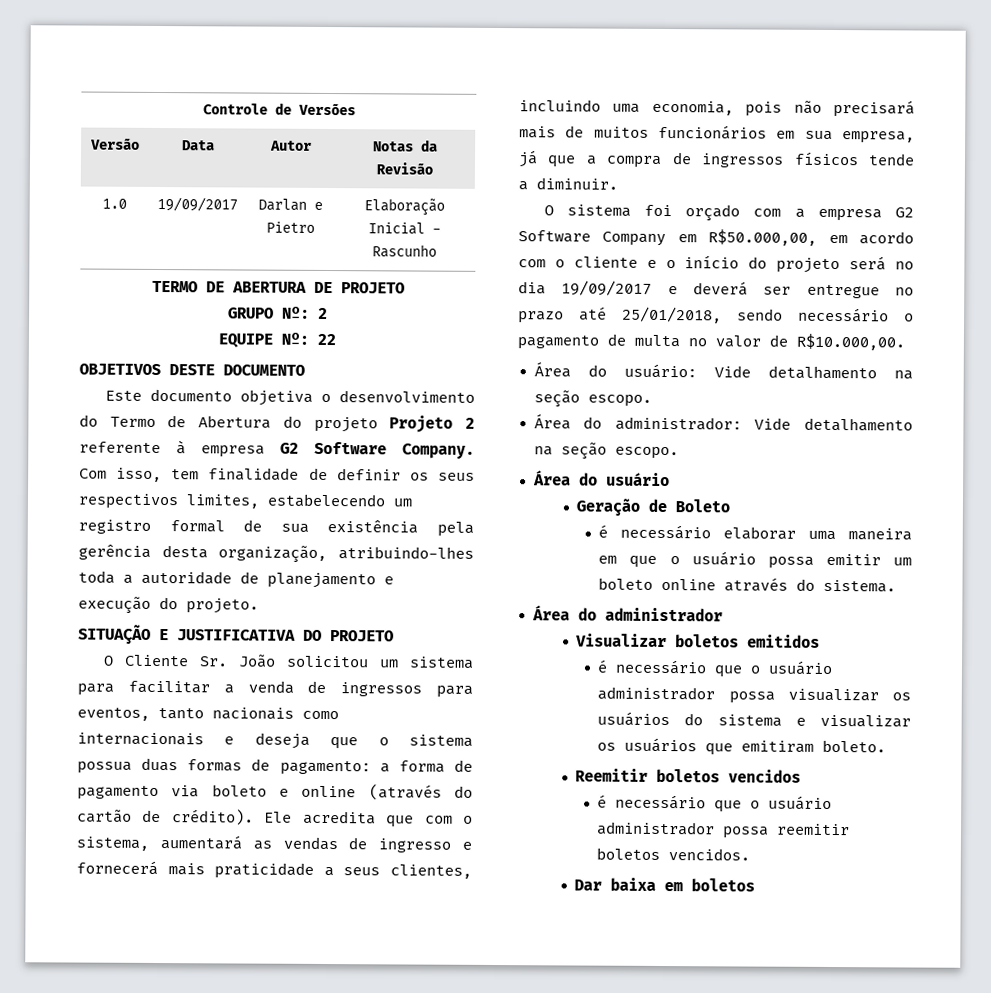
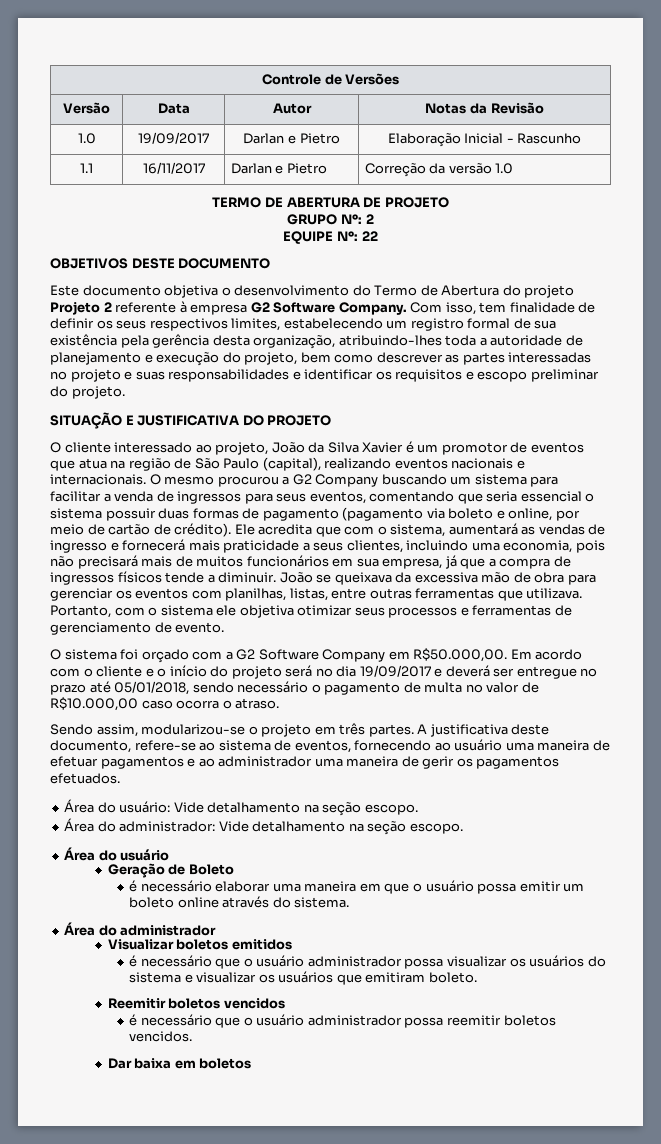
(437, 251) none -> [80,163,93,173] [142,162,205,174] [230,163,327,174] [364,163,514,177] // 1.1 | 16/11/2017 | Darlan e Pietro | Correção da versão 1.0
(178, 603) none -> [244,352,592,365] [50,369,599,382] [50,386,68,397] projeto, bem como descrever as partes interessadas no projeto e suas responsabilidades e identificar os requisitos e escopo preliminar do
[123,654,369,668] Cliente Sr. João solicitou -> [64,441,584,455] [50,457,525,471] [50,474,447,487] cliente interessado ao projeto, João da Silva Xavier é um promotor de eventos que atua na região de São Paulo (capital), realizando eventos nacionais e internacionais. O mesmo procurou a G2 Company buscando
[77,707,339,721] [77,732,473,750] [77,761,132,774] eventos, tanto nacionais como internacionais e deseja que o sistema possua -> [276,491,595,504] [50,508,156,521] seus eventos, comentando que seria essencial o sistema possuir
[279,759,474,776] [77,784,473,801] pagamento: a forma de pagamento via boleto e online (através do -> [262,507,580,521] [50,524,105,535] pagamento (pagamento via boleto e online, por meio de
(618, 183) none -> [279,572,596,585] [50,588,583,601] [50,605,572,618] [50,622,225,635] João se queixava da excessiva mão de obra para gerenciar os eventos com planilhas, listas, entre outras ferramentas que utilizava. Portanto, com o sistema ele objetiva otimizar seus processos e ferramentas de gerenciamento de evento.
[817,208,882,222] empresa -> (233, 655) none
[708,229,848,246] R$50.000,00, em -> [413,648,532,662] R$50.000,00. Em
[622,306,722,324] 25/01/2018, -> [114,681,190,695] 05/01/2018,
[796,333,905,351] R$10.000,00. -> [50,697,280,711] [50,723,550,737] [50,739,610,753] [50,756,560,769] [50,773,120,784] R$10.000,00 caso ocorra o atraso. // Sendo assim, modularizou-se o projeto em três partes. A justificativa deste documento, refere-se ao sistema de eventos, fornecendo ao usuário uma maneira de efetuar pagamentos e ao administrador uma maneira de gerir os pagamentos efetuados.

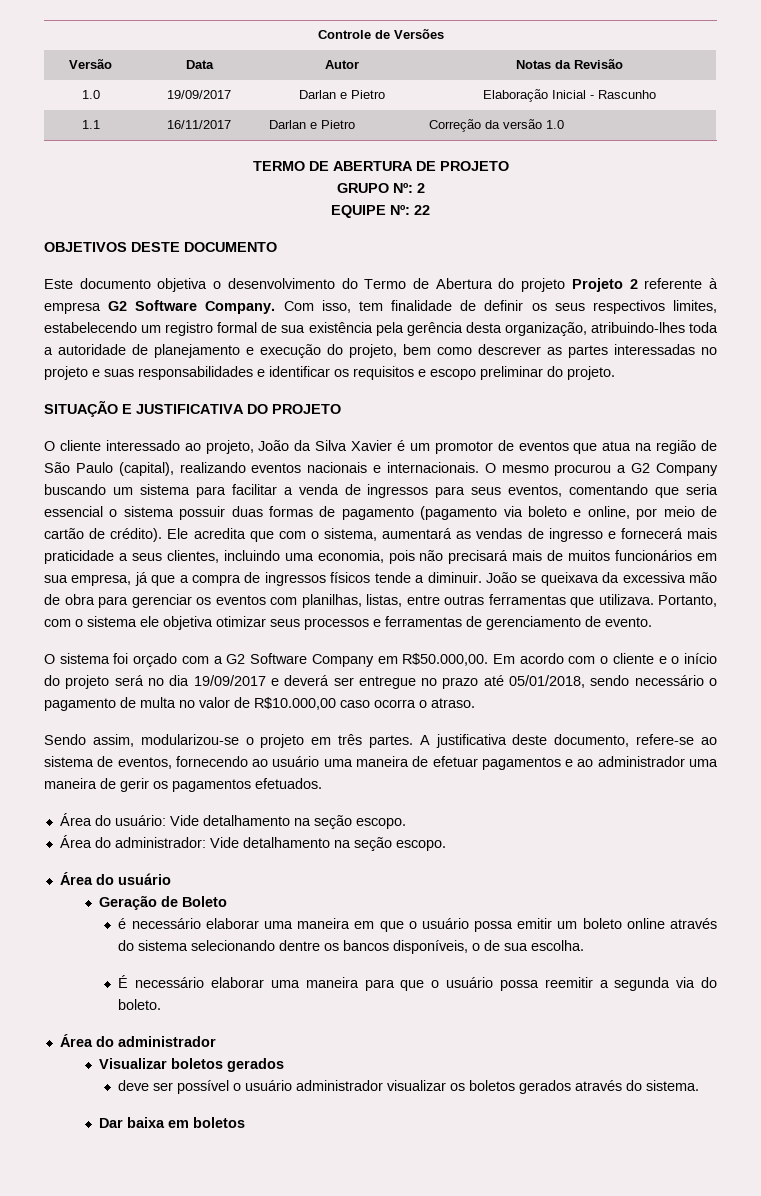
[294,897,350,908] sistema. -> [138,940,585,954] [118,975,717,991] [118,999,162,1010] sistema selecionando dentre os bancos disponíveis, o de sua escolha. // É necessário elaborar uma maneira para que o usuário possa reemitir a segunda via do boleto.
[231,939,292,950] [129,955,606,969] [129,971,477,985] [107,998,285,1009] [129,1014,556,1028] [129,1031,193,1042] emitidos // é necessário que o usuário administrador possa visualizar os usuários do sistema e visualizar os usuários que emitiram boleto. // Reemitir boletos vencidos // é necessário que o usuário administrador possa reemitir boletos vencidos. -> [226,1058,284,1072] [118,1080,700,1094] gerados // deve ser possível o usuário administrador visualizar os boletos gerados através do sistema.

